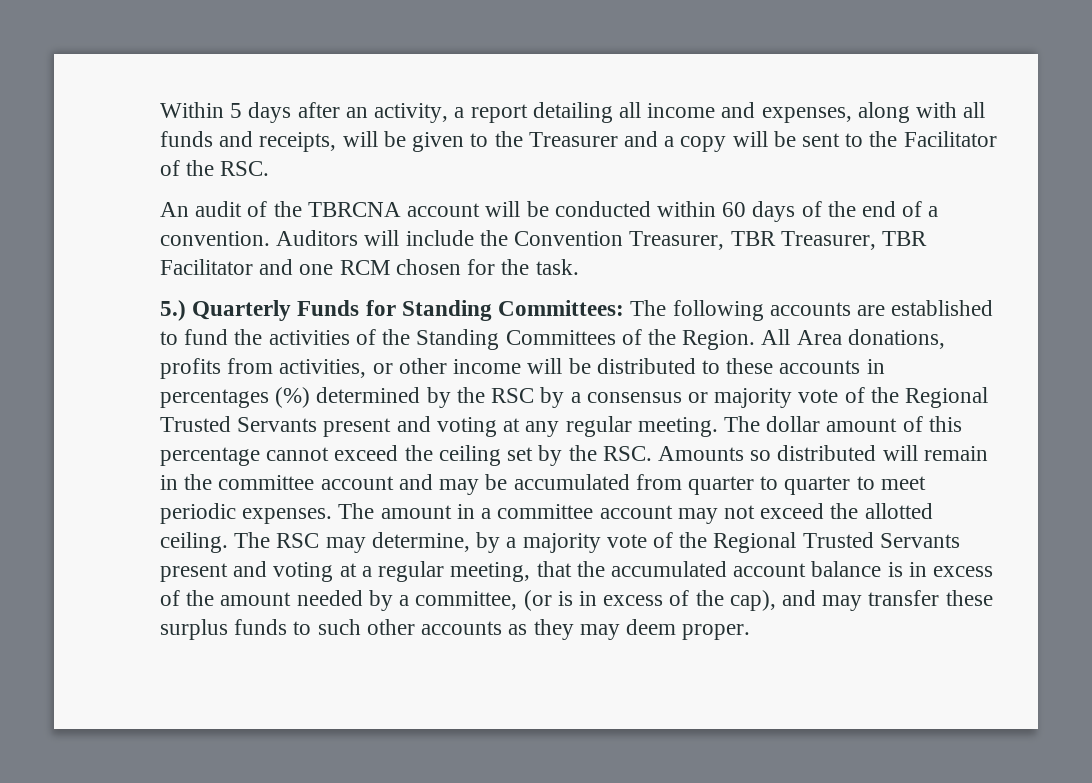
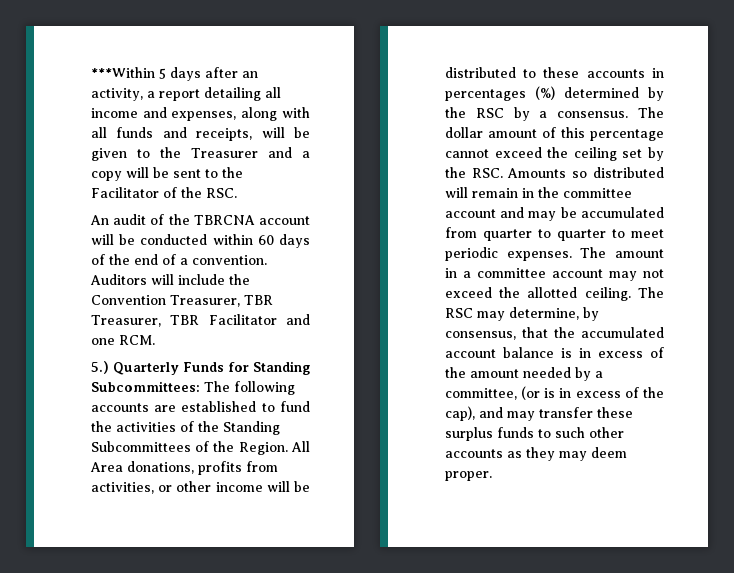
[160,102,225,118] Within -> [90,67,155,78] ***Within
[339,259,579,275] RCM chosen for the task. -> [118,335,155,345] RCM.
[498,300,625,316] Committees: -> [90,381,200,392] Subcommittees:
[505,330,616,345] Committees -> [90,441,191,452] Subcommittees
[586,387,988,408] [160,416,718,437] consensus or majority vote of the Regional Trusted Servants present and voting at any regular meeting. -> [557,111,629,118] consensus.
[506,532,960,553] [160,561,531,582] a majority vote of the Regional Trusted Servants present and voting at a regular meeting, -> [444,331,516,340] consensus,

